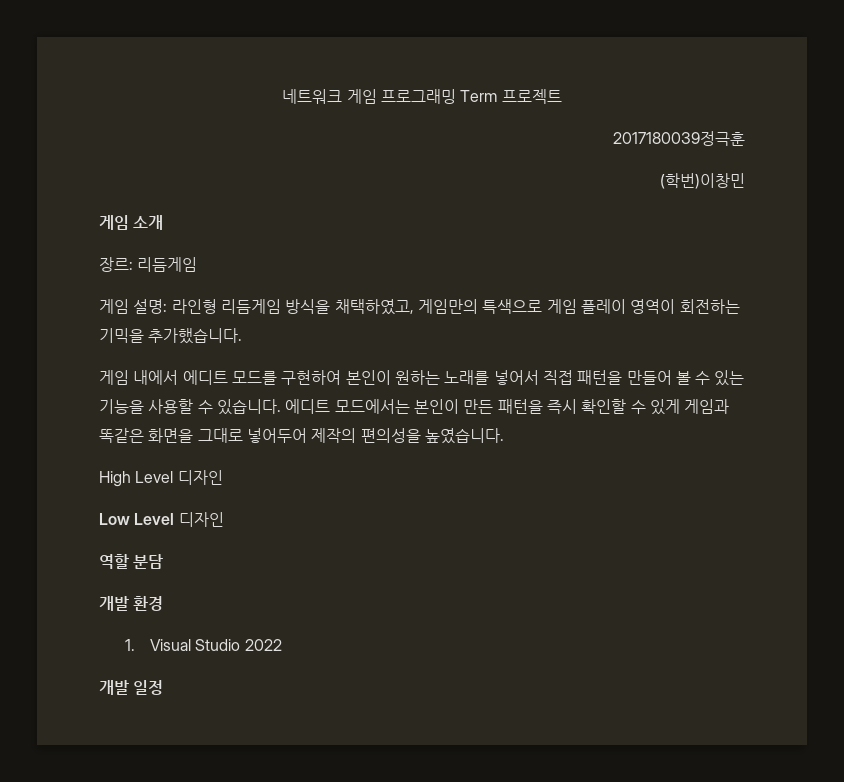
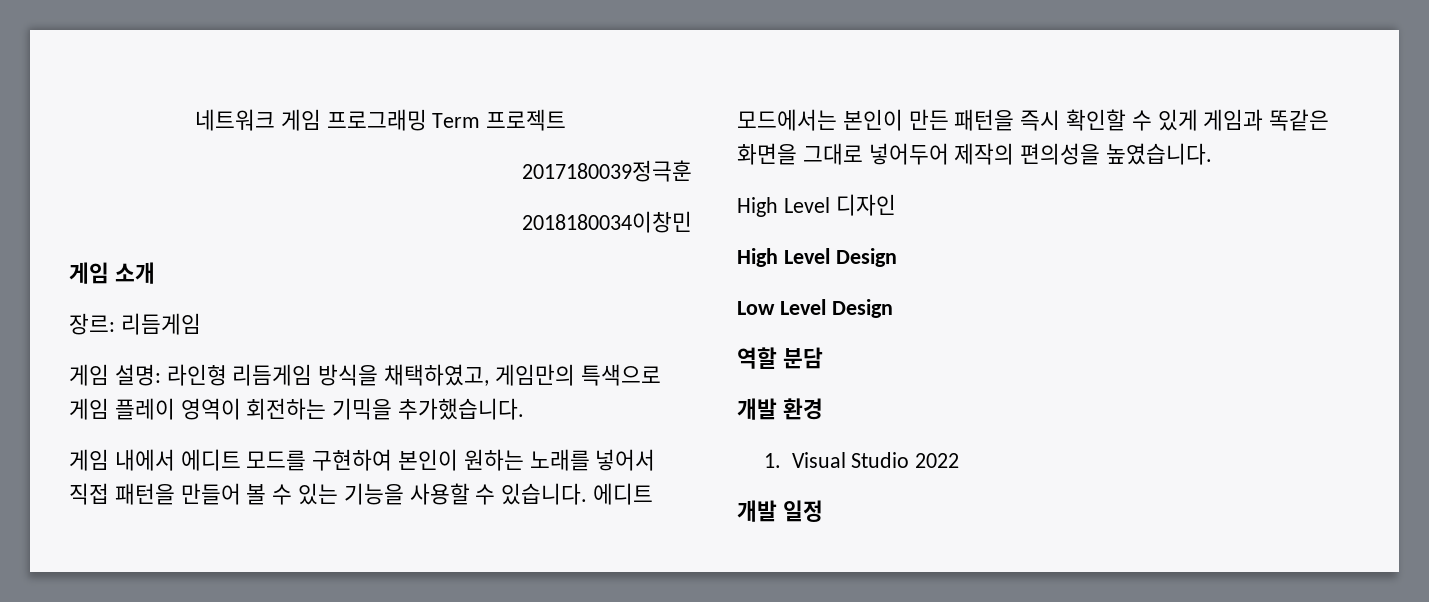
[660,173,745,189] (학번)이창민 -> [522,211,692,233] 2018180034이창민
(223, 477) none -> [737,248,897,267] // High Level Design
[178,512,224,527] 디자인 -> [831,299,893,318] Design

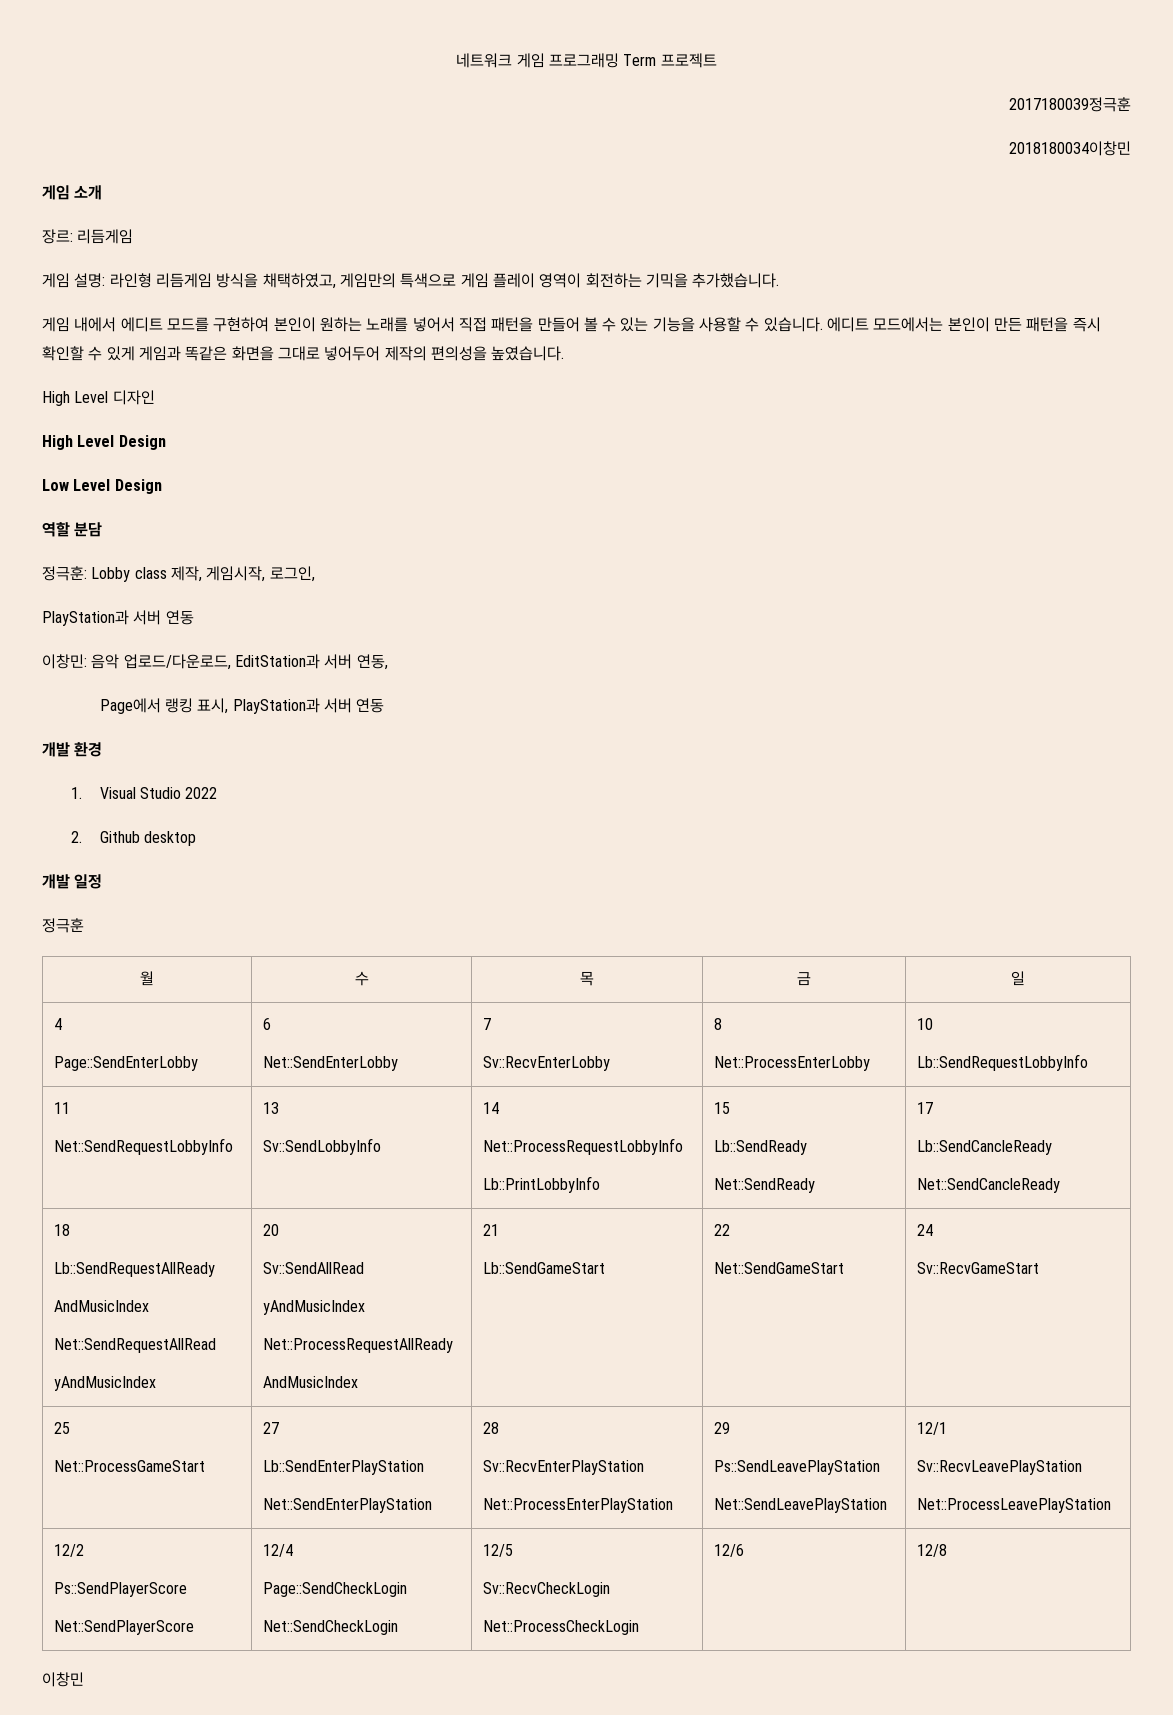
(823, 358) none -> [42,566,315,582] [42,610,194,626] [42,654,388,670] [99,698,385,714] // 정극훈: Lobby class 제작, 게임시작, 로그인, // PlayStation과 서버 연동 // 이창민: 음악 업로드/다운로드, EditStation과 서버 연동, // Page에서 랭킹 표시, PlayStation과 서버 연동
(960, 460) none -> [70,831,197,846] // 2. Github desktop
(823, 511) none -> [42,918,84,933] [140,971,154,986] [354,971,369,986] [579,971,594,986] [796,972,811,986] [1010,971,1025,986] [54,1018,63,1030] [54,1056,199,1071] [263,1018,272,1030] [263,1056,399,1071] [483,1018,492,1030] [483,1056,611,1071] [714,1018,723,1030] [714,1056,871,1071] [917,1018,934,1030] [917,1054,1089,1071] [54,1102,71,1114] [54,1138,234,1155] [263,1102,280,1114] [263,1138,382,1155] [483,1102,500,1114] [483,1138,684,1155] [483,1176,601,1193] [714,1102,731,1114] [714,1140,808,1155] [714,1178,816,1193] [917,1102,934,1114] [917,1140,1053,1155] [917,1178,1061,1193] [54,1224,71,1236] [54,1262,216,1277] [54,1300,150,1312] [54,1338,217,1353] [54,1376,157,1391] [263,1224,280,1236] [263,1262,365,1274] [263,1300,366,1315] [263,1338,454,1353] [263,1376,359,1388] [483,1224,500,1236] [483,1262,606,1274] [714,1224,731,1236] [714,1262,845,1274] [917,1224,934,1236] [917,1262,1040,1274] [54,1422,71,1434] [54,1460,206,1472] [263,1422,280,1434] [263,1460,425,1475] [263,1498,433,1513] [483,1422,500,1434] [483,1460,645,1475] [483,1498,674,1513] [714,1422,731,1434] [714,1460,881,1475] [714,1498,888,1513] [917,1422,948,1435] [917,1460,1083,1475] [917,1498,1112,1513] [54,1544,85,1557] [54,1582,188,1597] [54,1620,195,1635] [263,1544,294,1557] [263,1582,408,1597] [263,1620,399,1635] [483,1544,514,1557] [483,1582,611,1597] [483,1620,640,1635] [714,1544,745,1557] [917,1544,948,1557] [42,1672,84,1687] // 정극훈 // 월 | 수 | 목 | 금 | 일 // 4 // Page::SendEnterLobby | 6 // Net::SendEnterLobby | 7 // Sv::RecvEnterLobby | 8 // Net::ProcessEnterLobby | 10 // Lb::SendRequestLobbyInfo // 11 // Net::SendRequestLobbyInfo | 13 // Sv::SendLobbyInfo | 14 // Net::ProcessRequestLobbyInfo // Lb::PrintLobbyInfo | 15 // Lb::SendReady // Net::SendReady | 17 // Lb::SendCancleReady // Net::SendCancleReady // 18 // Lb::SendRequestAllReady // AndMusicIndex // Net::SendRequestAllRead // yAndMusicIndex | 20 // Sv::SendAllRead // yAndMusicIndex // Net::ProcessRequestAllReady // AndMusicIndex | 21 // Lb::SendGameStart | 22 // Net::SendGameStart | 24 // Sv::RecvGameStart // 25 // Net::ProcessGameStart | 27 // Lb::SendEnterPlayStation // Net::SendEnterPlayStation | 28 // Sv::RecvEnterPlayStation // Net::ProcessEnterPlayStation | 29 // Ps::SendLeavePlayStation // Net::SendLeavePlayStation | 12/1 // Sv::RecvLeavePlayStation // Net::ProcessLeavePlayStation // 12/2 // Ps::SendPlayerScore // Net::SendPlayerScore | 12/4 // Page::SendCheckLogin // Net::SendCheckLogin | 12/5 // Sv::RecvCheckLogin // Net::ProcessCheckLogin | 12/6 | 12/8 // 이창민

